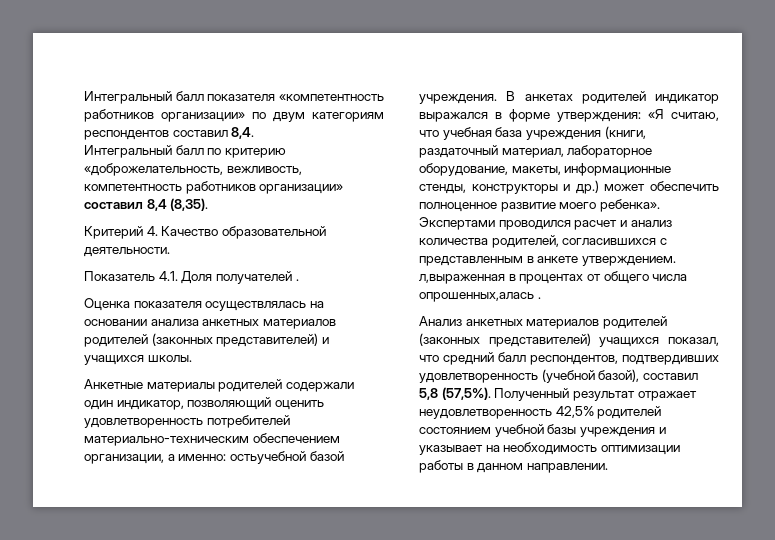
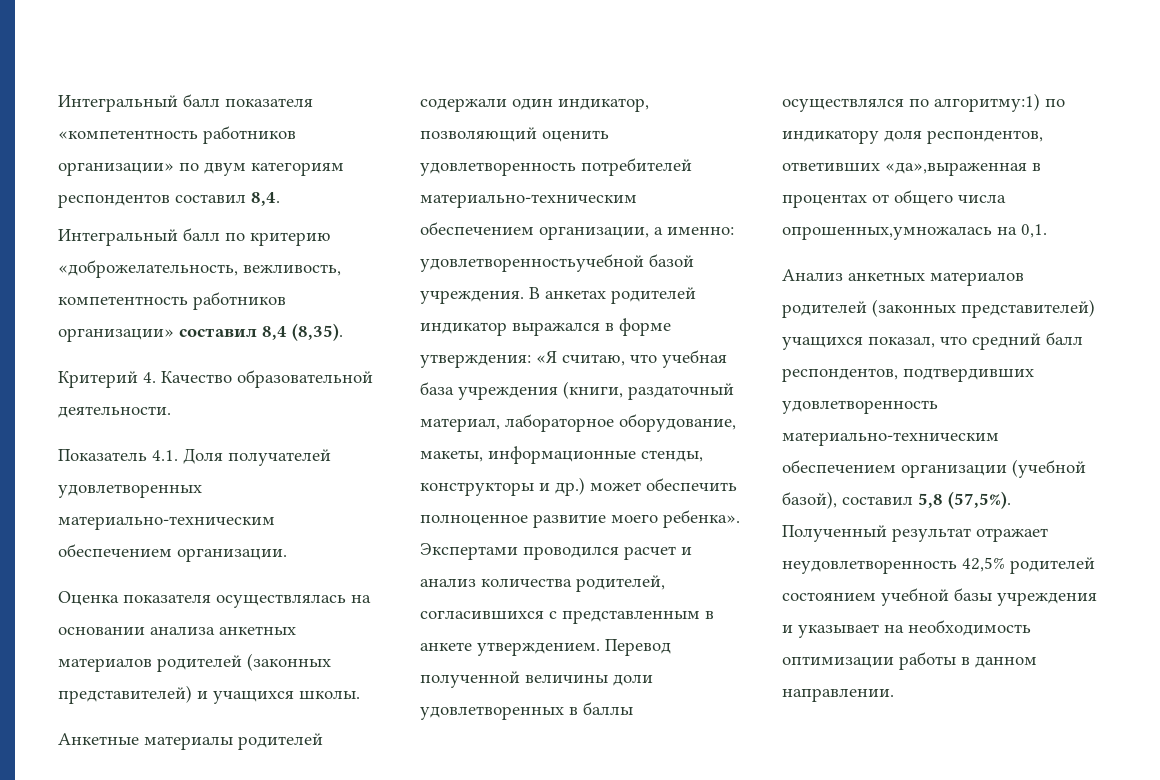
[295,279,299,281] . -> [58,484,202,498] [58,516,275,530] [58,544,287,562] удовлетворенных материально-техническим обеспечением организации.
[229,451,306,464] остьучебной -> [420,254,644,272] удовлетворенностьучебной
[419,274,505,284] л,выраженная -> [605,639,671,656] [420,671,653,688] [420,702,633,720] [782,93,1065,112] [782,130,1043,144] [782,162,1027,176] Перевод полученной величины доли удовлетворенных в баллы осуществлялся по алгоритму:1) по индикатору доля респондентов, ответивших «да»,выраженная
[419,292,541,302] опрошенных,алась . -> [782,224,1047,240] опрошенных,умножалась на 0,1.
(538, 378) none -> [782,432,999,446] [782,460,1007,478] материально-техническим обеспечением организации

